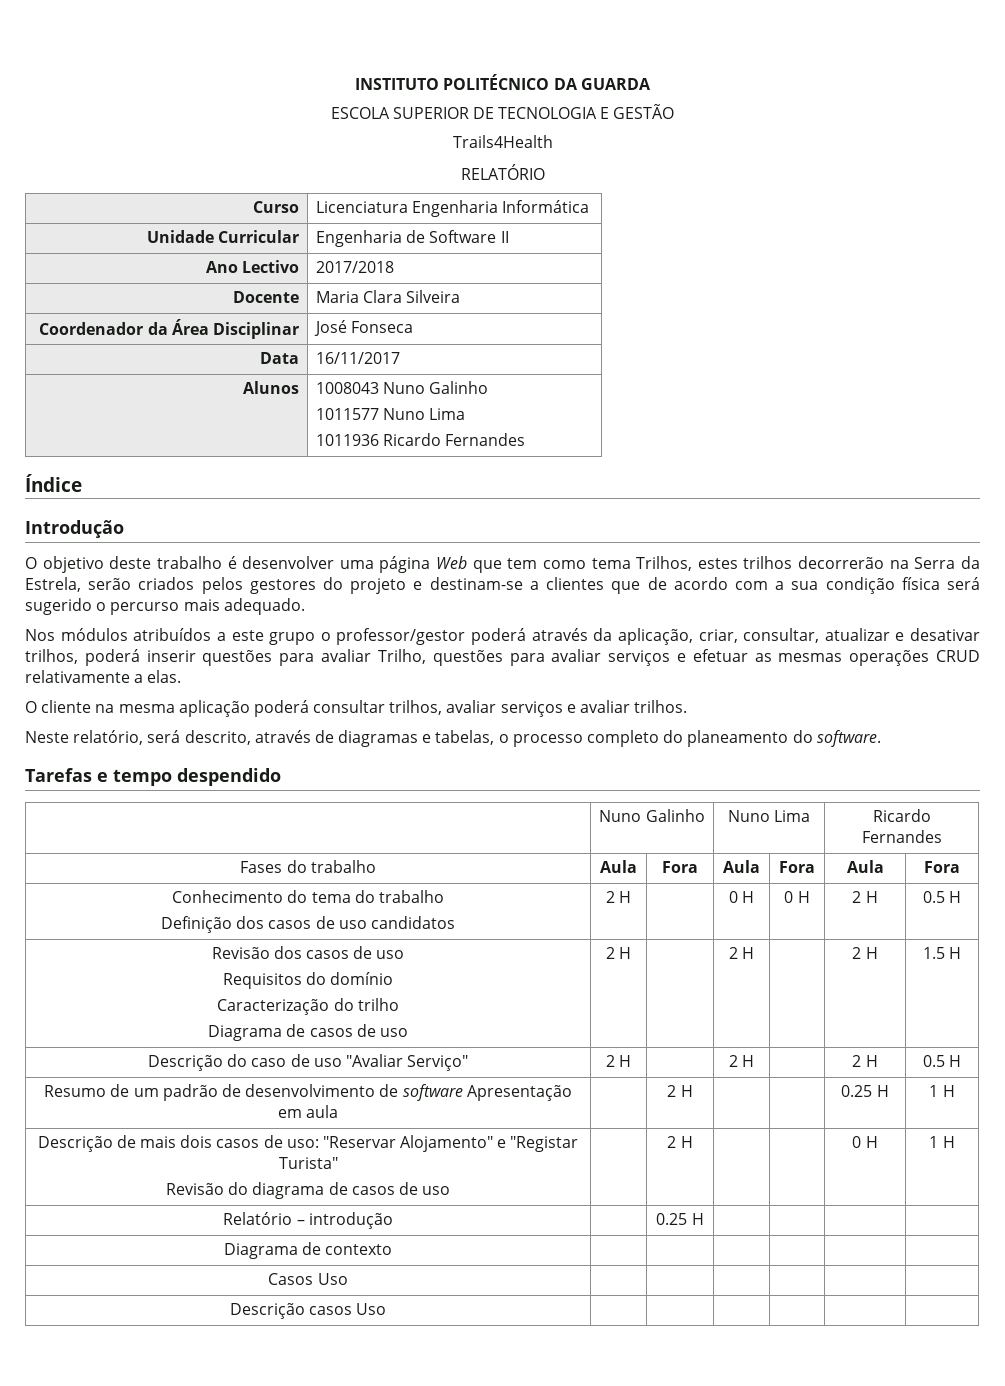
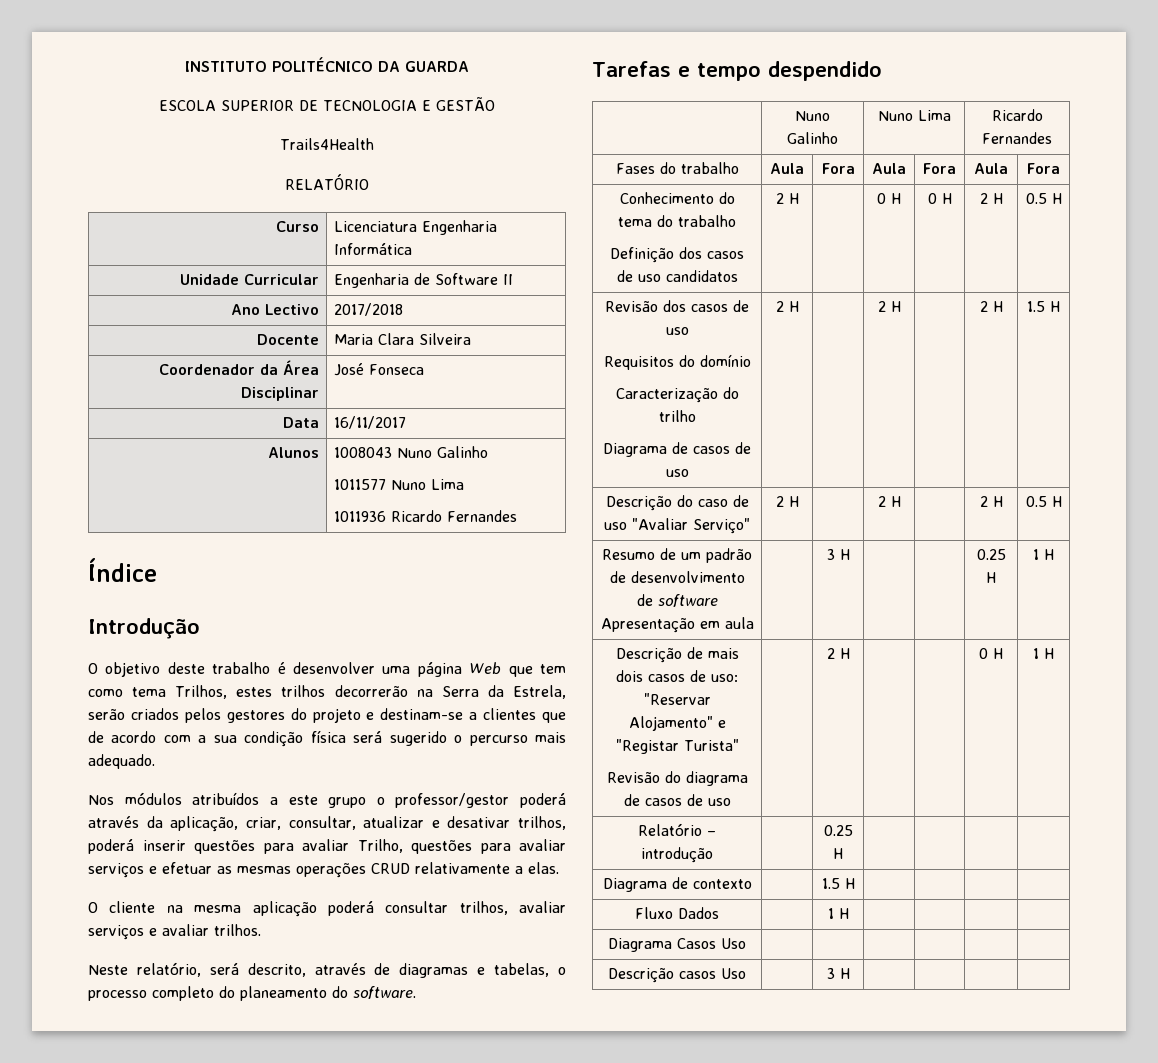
[667,1085,677,1097] 2 -> [826,549,835,560] 3
(393, 1249) | | | | // -> [821,878,855,889] [635,907,719,919] [827,908,849,919] [608,938,672,952] 1.5 H | | | | // Fluxo Dados | | 1 H | | | | // Diagrama
(387, 1309) none -> [826,968,850,979] 3 H

